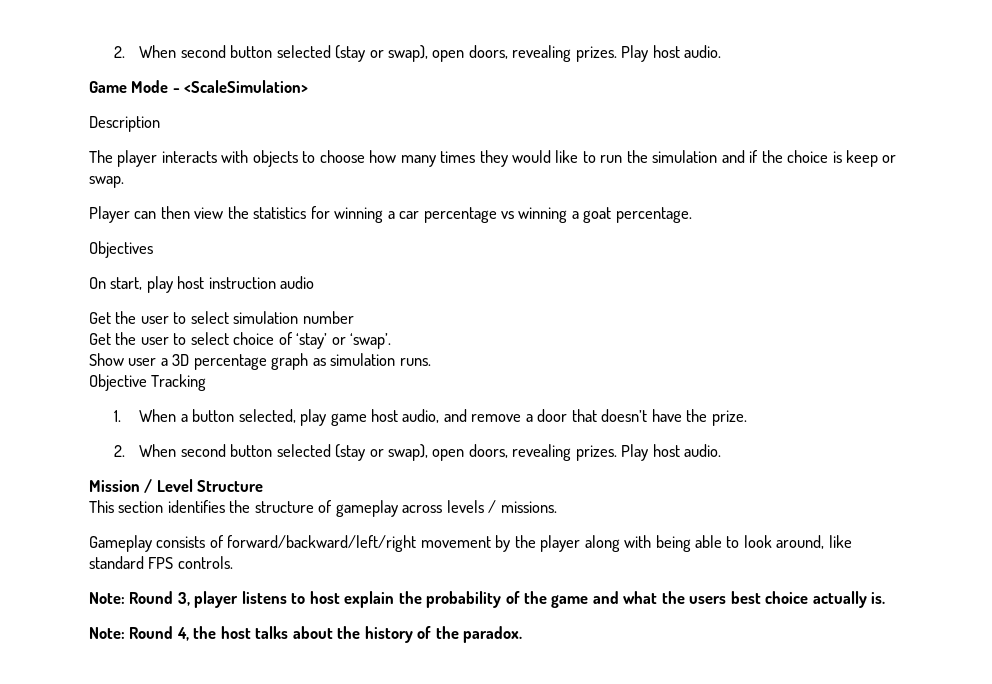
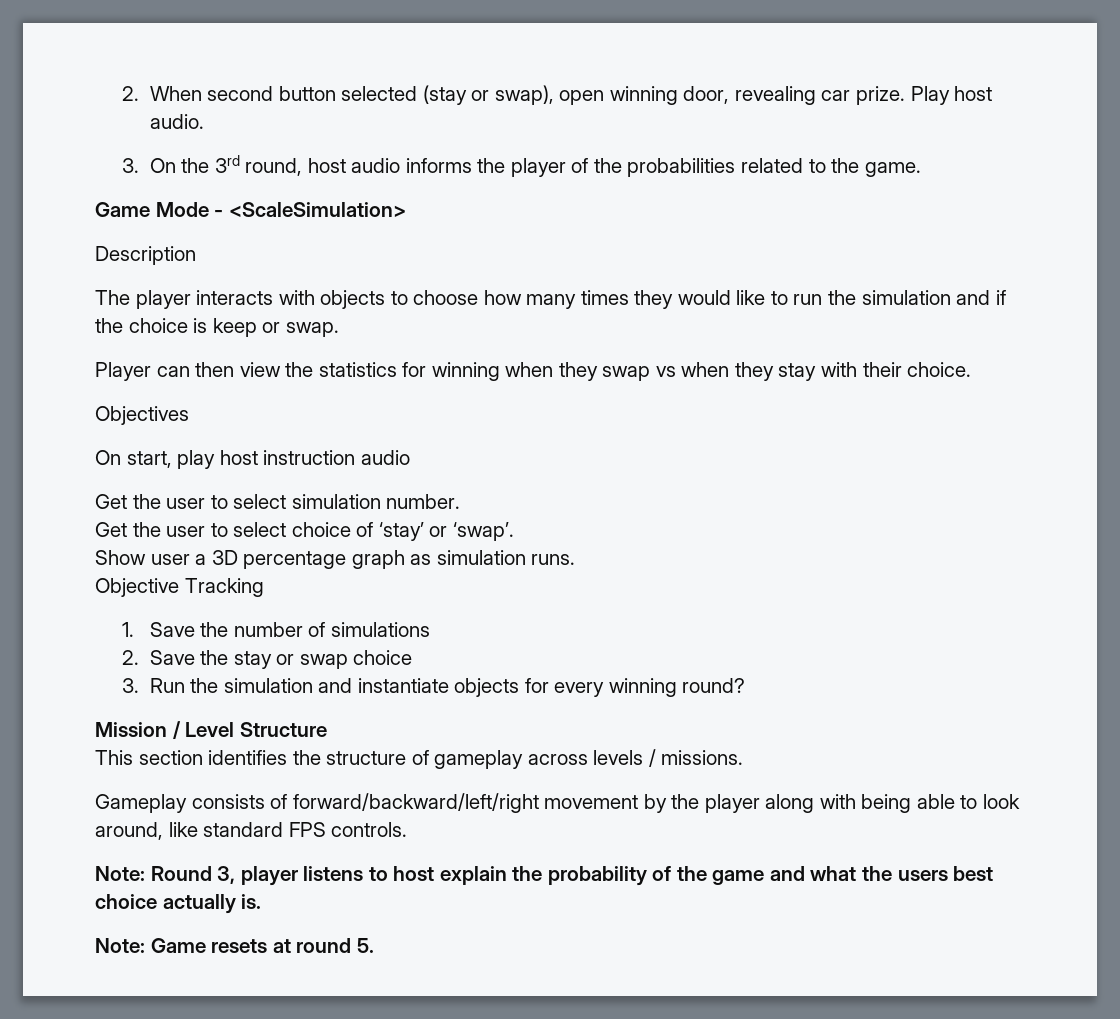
[114,45,722,62] 2. When second button selected (stay or swap), open doors, revealing prizes. Play host audio. -> [122,85,993,105] [149,114,204,129] [122,155,921,177] 2. When second button selected (stay or swap), open winning door, revealing car prize. Play host audio. // 3. On the 3rd round, host audio informs the player of the probabilities related to the game.
[387,207,692,223] a car percentage vs winning a goat percentage. -> [505,362,972,381] when they swap vs when they stay with their choice.
[302,311,354,324] number -> [386,494,461,509] number.
[139,409,747,426] [114,444,722,461] When a button selected, play game host audio, and remove a door that doesn’t have the prize. // 2. When second button selected (stay or swap), open doors, revealing prizes. Play host audio. -> [149,622,430,637] [122,650,413,669] [122,678,746,697] Save the number of simulations // 2. Save the stay or swap choice // 3. Run the simulation and instantiate objects for every winning round?
[129,626,523,643] Round 4, the host talks about the history of the paradox. -> [150,938,374,953] Game resets at round 5.

